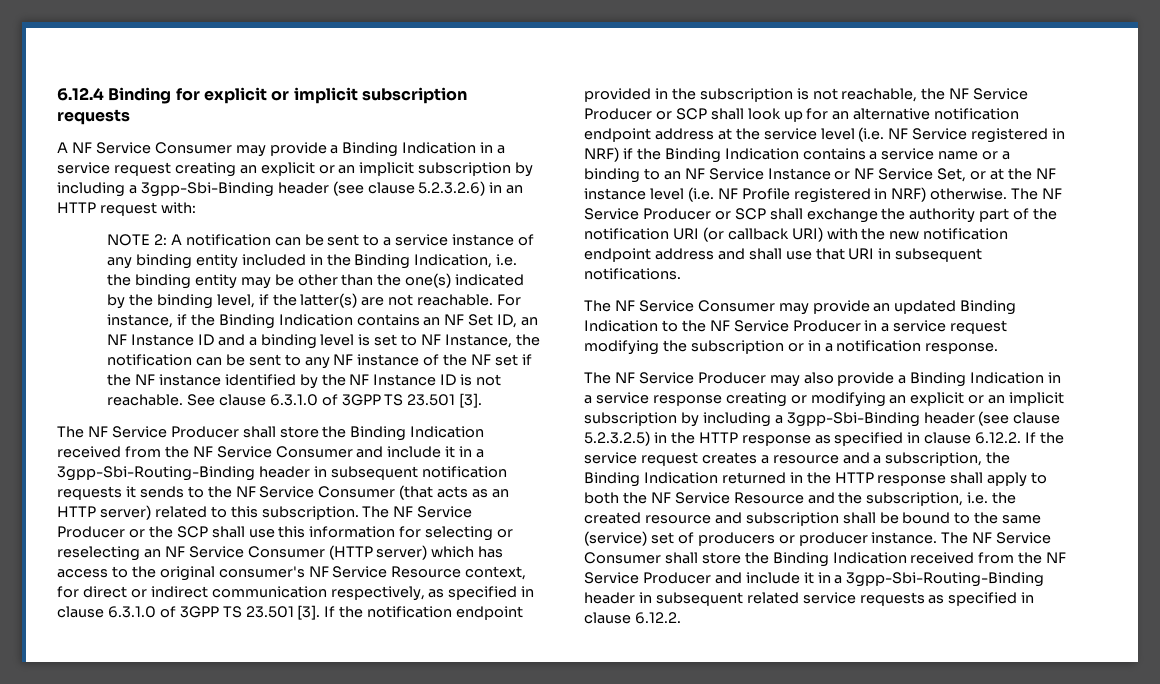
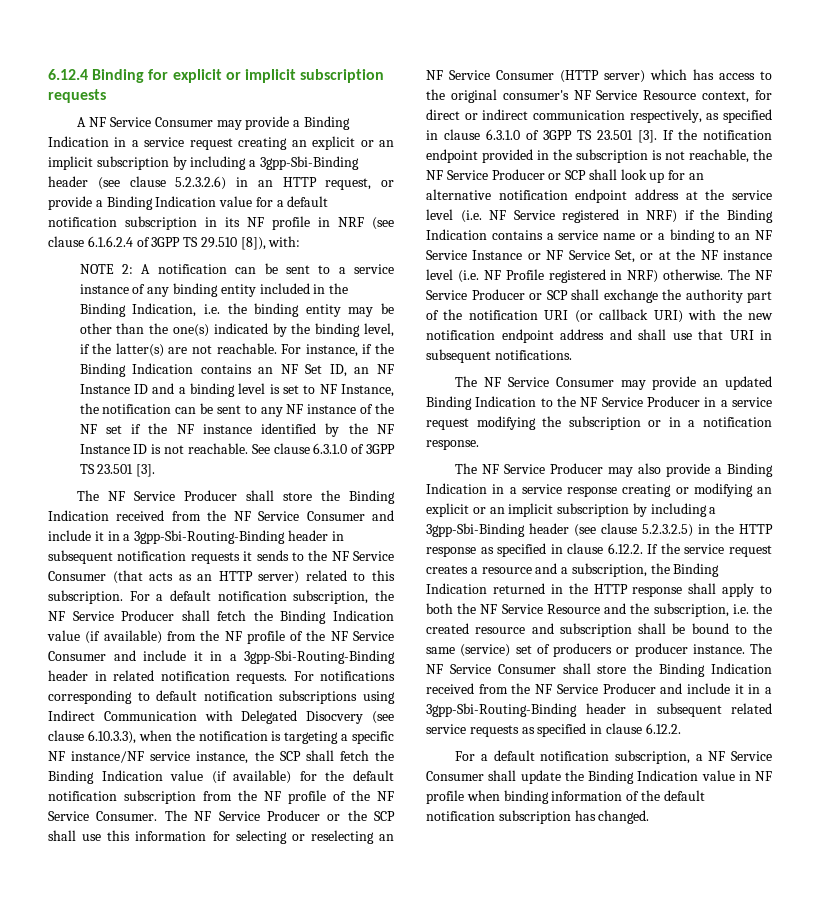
[99,202,157,216] request -> [325,178,394,190] [48,196,329,210] [48,216,394,230] [48,236,266,250] request, or provide a Binding Indication value for a default notification subscription in its NF profile in NRF (see clause 6.1.6.2.4 of 3GPP TS 29.510 [8]),
(359, 513) none -> [129,590,394,604] [48,610,394,624] [47,630,395,644] [48,650,395,664] [48,670,395,684] [48,690,395,704] [48,710,395,724] [48,730,394,744] [48,750,394,764] [48,770,394,784] [48,790,394,804] [48,811,158,821] For a default notification subscription, the NF Service Producer shall fetch the Binding Indication value (if available) from the NF profile of the NF Service Consumer and include it in a 3gpp-Sbi-Routing-Binding header in related notification requests. For notifications corresponding to default notification subscriptions using Indirect Communication with Delegated Disocvery (see clause 6.10.3.3), when the notification is targeting a specific NF instance/NF service instance, the SCP shall fetch the Binding Indication value (if available) for the default notification subscription from the NF profile of the NF Service Consumer.
(681, 618) none -> [455,750,772,764] [426,770,772,784] [426,790,705,804] [426,810,650,824] // For a default notification subscription, a NF Service Consumer shall update the Binding Indication value in NF profile when binding information of the default notification subscription has changed.

